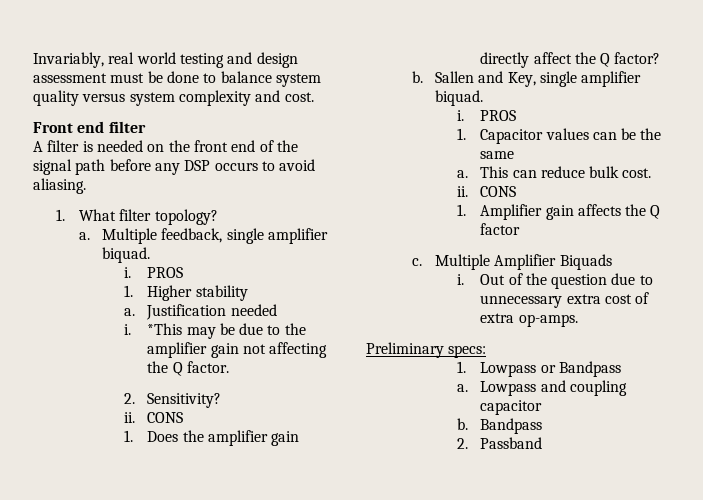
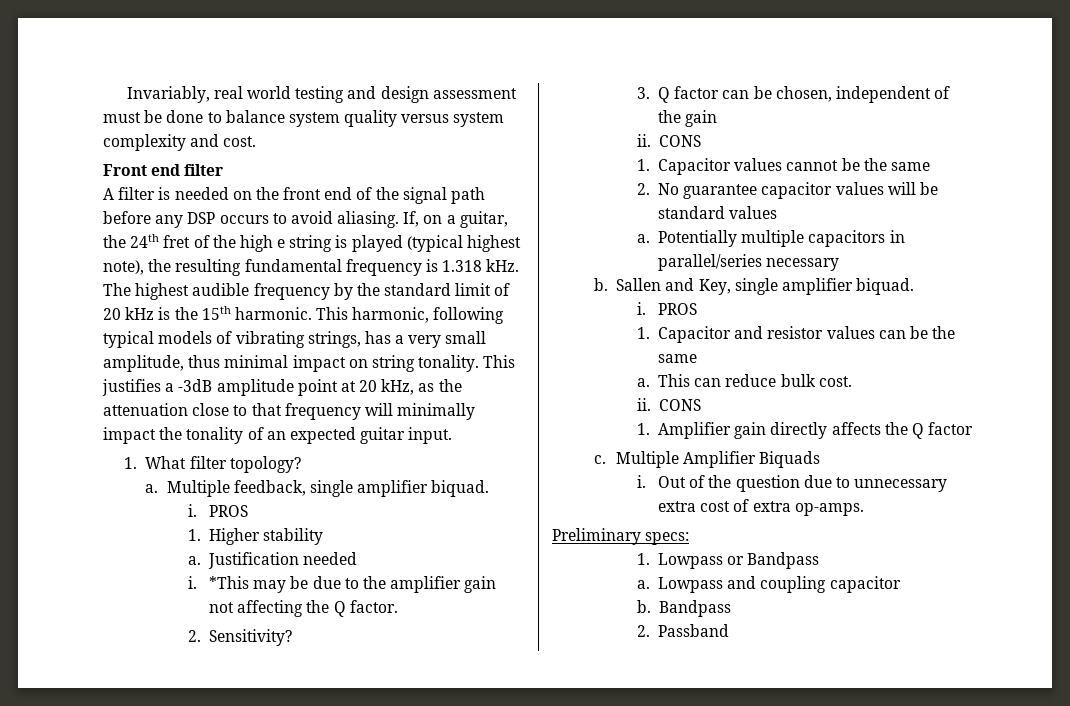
(86, 186) none -> [403,211,508,228] [103,234,522,252] [103,259,520,276] [103,283,511,300] [103,306,505,324] [103,331,487,348] [103,355,516,372] [102,379,462,396] [103,403,476,420] [103,427,453,444] If, on a guitar, the 24th fret of the high e string is played (typical highest note), the resulting fundamental frequency is 1.318 kHz. The highest audible frequency by the standard limit of 20 kHz is the 15th harmonic. This harmonic, following typical models of vibrating strings, has a very small amplitude, thus minimal impact on string tonality. This justifies a -3dB amplitude point at 20 kHz, as the attenuation close to that frequency will minimally impact the tonality of an expected guitar input.
[124,412,184,423] [124,430,300,446] [480,52,661,68] ii. CONS // 1. Does the amplifier gain directly affect the Q factor? -> [636,86,951,103] [658,110,718,127] [636,134,701,147] [636,158,931,175] [636,182,939,199] [658,206,778,219] [636,230,905,247] [658,254,840,271] 3. Q factor can be chosen, independent of the gain // ii. CONS // 1. Capacitor values cannot be the same // 2. No guarantee capacitor values will be standard values // a. Potentially multiple capacitors in parallel/series necessary
(544, 136) none -> [734,326,824,339] and resistor
(574, 212) none -> [770,422,828,439] directly

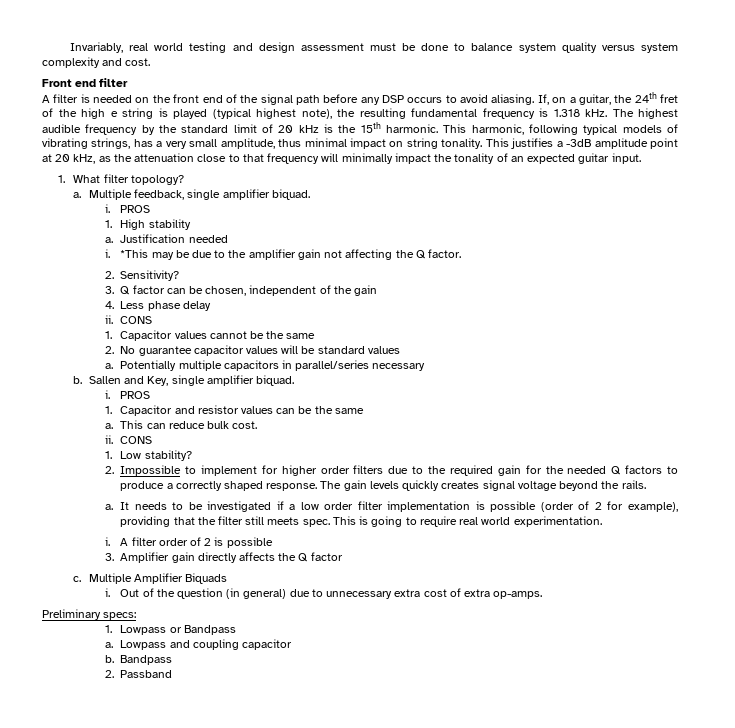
[209,528,261,545] Higher -> [120,219,146,230] High
(718, 118) none -> [104,301,211,311] // 4. Less phase delay
(650, 429) none -> [120,450,192,461] [104,465,679,476] [120,480,646,491] [104,501,679,512] [120,516,602,527] [104,537,273,548] [104,553,114,561] Low stability? // 2. Impossible to implement for higher order filters due to the required gain for the needed Q factors to produce a correctly shaped response. The gain levels quickly creates signal voltage beyond the rails. // a. It needs to be investigated if a low order filter implementation is possible (order of 2 for example), providing that the filter still meets spec. This is going to require real world experimentation. // i. A filter order of 2 is possible // 3.
(800, 483) none -> [226,588,287,599] (in general)

